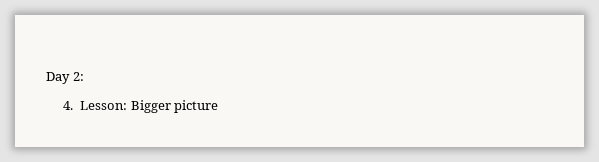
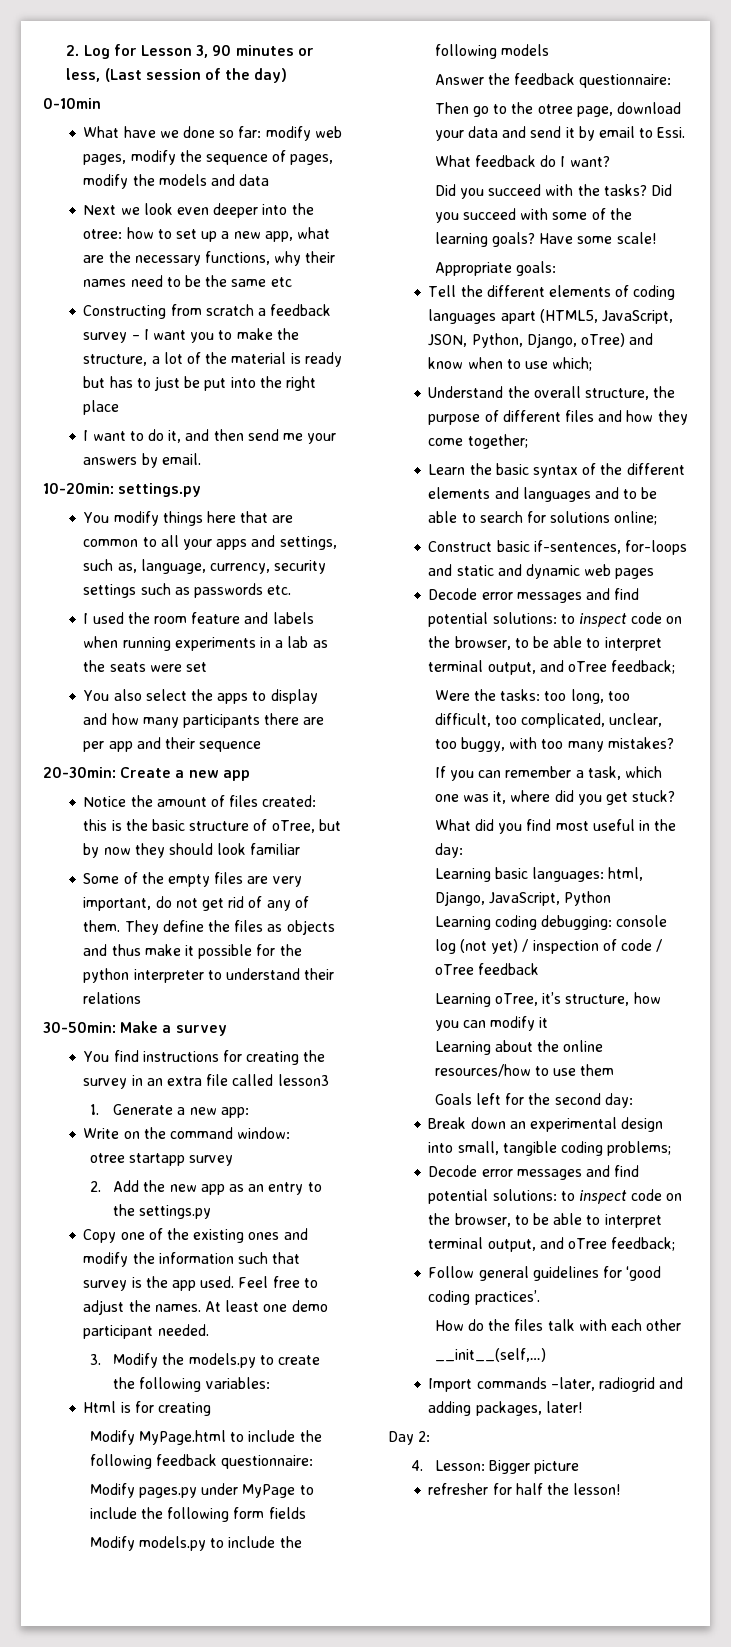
(46, 78) none -> [66,44,314,59] [66,68,288,83] [43,98,101,109] [83,126,342,141] [83,150,334,165] [83,174,270,189] [83,203,314,218] [83,227,330,242] [83,251,336,266] [83,275,292,287] [83,304,332,319] [83,328,299,343] [83,352,342,367] [83,376,316,391] [83,400,120,415] [83,429,337,444] [83,453,201,468] [43,483,202,497] [83,511,294,526] [83,535,337,550] [83,559,327,574] [83,583,292,598] [83,612,314,624] [83,636,328,651] [83,660,208,672] [83,689,318,704] [83,713,325,728] [83,737,262,752] [43,767,250,781] [83,795,317,807] [83,819,341,833] [83,843,301,858] [83,872,302,887] [83,896,309,911] [83,920,335,935] [83,944,302,959] [83,968,335,983] [83,992,142,1004] [43,1021,227,1036] [83,1050,326,1065] [83,1074,329,1089] [89,1104,249,1118] [83,1127,291,1139] [89,1153,234,1166] [89,1180,322,1195] [113,1204,212,1219] [83,1228,308,1243] [83,1252,301,1267] [83,1276,318,1291] [83,1300,328,1315] [83,1324,209,1339] [89,1353,320,1368] [113,1377,270,1392] [83,1401,212,1416] [89,1430,322,1445] [89,1454,314,1469] [89,1483,314,1498] [89,1507,306,1522] [89,1536,302,1551] [434,44,549,59] [434,73,672,88] [434,102,681,117] [434,126,686,141] [434,155,610,167] [434,184,672,199] [434,208,632,223] [434,232,656,247] [434,261,556,276] [428,285,676,300] [428,309,674,324] [428,333,654,348] [428,357,593,371] [428,386,676,400] [428,410,688,425] [428,434,528,449] [428,463,685,478] [428,487,658,502] [428,511,658,525] [428,540,688,555] [428,564,655,579] [428,588,640,603] [428,612,683,627] [428,636,662,651] [428,660,676,675] [434,689,630,704] [434,713,663,728] [434,737,674,752] [434,766,662,781] [434,790,676,805] [434,819,677,834] [434,843,463,858] [434,867,644,882] [434,891,612,906] [434,915,668,930] [434,939,663,954] [434,963,539,975] [434,992,661,1007] [434,1016,549,1031] [434,1040,604,1055] [434,1064,615,1077] [434,1093,633,1108] [428,1117,664,1132] [428,1141,672,1156] [428,1165,640,1180] [428,1189,683,1204] [428,1213,662,1228] [428,1237,676,1252] [428,1266,662,1281] [428,1290,540,1305] [434,1319,682,1331] [434,1348,546,1362] [428,1377,684,1392] [428,1401,582,1416] 2. Log for Lesson 3, 90 minutes or less, (Last session of the day) // 0-10min // What have we done so far: modify web pages, modify the sequence of pages, modify the models and data // Next we look even deeper into the otree: how to set up a new app, what are the necessary functions, why their names need to be the same etc // Constructing from scratch a feedback survey – I want you to make the structure, a lot of the material is ready but has to just be put into the right place // I want to do it, and then send me your answers by email. // 10-20min: settings.py // You modify things here that are common to all your apps and settings, such as, language, currency, security settings such as passwords etc. // I used the room feature and labels when running experiments in a lab as the seats were set // You also select the apps to display and how many participants there are per app and their sequence // 20-30min: Create a new app // Notice the amount of files created: this is the basic structure of oTree, but by now they should look familiar // Some of the empty files are very important, do not get rid of any of them. They define the files as objects and thus make it possible for the python interpreter to understand their relations // 30-50min: Make a survey // You find instructions for creating the survey in an extra file called lesson3 // 1. Generate a new app: // Write on the command window: // otree startapp survey // 2. Add the new app as an entry to the settings.py // Copy one of the existing ones and modify the information such that survey is the app used. Feel free to adjust the names. At least one demo participant needed. // 3. Modify the models.py to create the following variables: // Html is for creating // Modify MyPage.html to include the following feedback questionnaire: // Modify pages.py under MyPage to include the following form fields // Modify models.py to include the following models // Answer the feedback questionnaire: // Then go to the otree page, download your data and send it by email to Essi. // What feedback do I want? // Did you succeed with the tasks? Did you succeed with some of the learning goals? Have some scale! // Appropriate goals: // Tell the different elements of coding languages apart (HTML5, JavaScript, JSON, Python, Django, oTree) and know when to use which; // Understand the overall structure, the purpose of different files and how they come together; // Learn the basic syntax of the different elements and languages and to be able to search for solutions online; // Construct basic if-sentences, for-loops and static and dynamic web pages // Decode error messages and find potential solutions: to inspect code on the browser, to be able to interpret terminal output, and oTree feedback; // Were the tasks: too long, too difficult, too complicated, unclear, too buggy, with too many mistakes? // If you can remember a task, which one was it, where did you get stuck? // What did you find most useful in the day: // Learning basic languages: html, Django, JavaScript, Python // Learning coding debugging: console log (not yet) / inspection of code / oTree feedback // Learning oTree, it’s structure, how you can modify it // Learning about the online resources/how to use them // Goals left for the second day: // Break down an experimental design into small, tangible coding problems; // Decode error messages and find potential solutions: to inspect code on the browser, to be able to interpret terminal output, and oTree feedback; // Follow general guidelines for ‘good coding practices’. // How do the files talk with each other // __init__(self,…) // Import commands –later, radiogrid and adding packages, later! //
(219, 106) none -> [428,1483,621,1495] // refresher for half the lesson!

